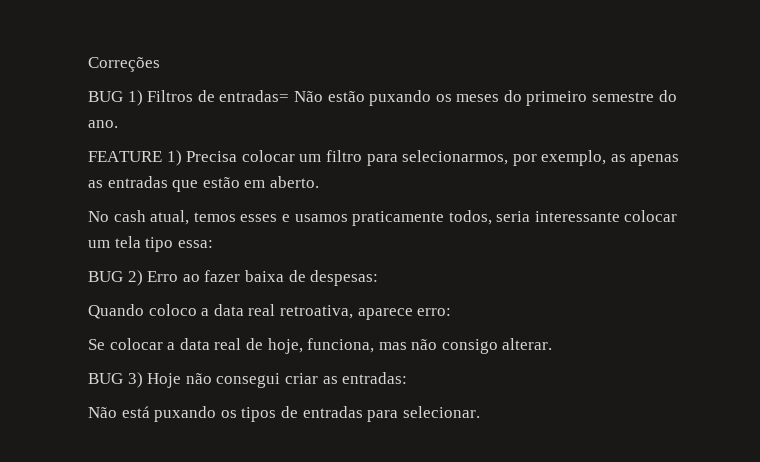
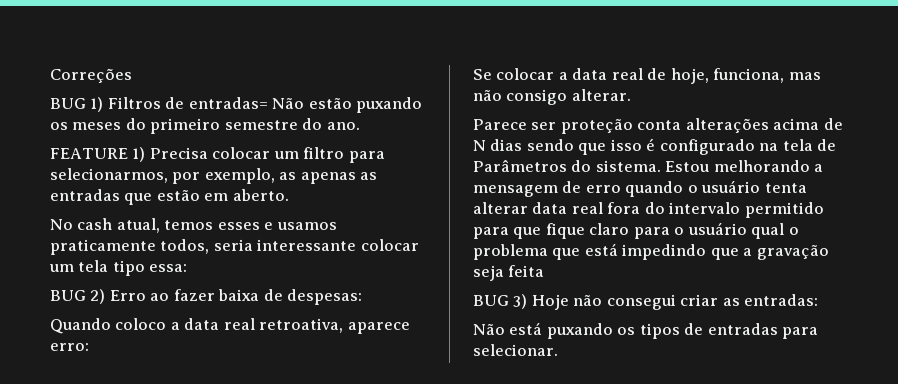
(553, 344) none -> [473,118,843,134] [473,138,837,155] [473,159,824,172] [473,180,807,197] [473,202,824,218] [473,222,799,239] [473,243,829,260] [473,265,545,281] // Parece ser proteção conta alterações acima de N dias sendo que isso é configurado na tela de Parâmetros do sistema. Estou melhorando a mensagem de erro quando o usuário tenta alterar data real fora do intervalo permitido para que fique claro para o usuário qual o problema que está impedindo que a gravação seja feita

